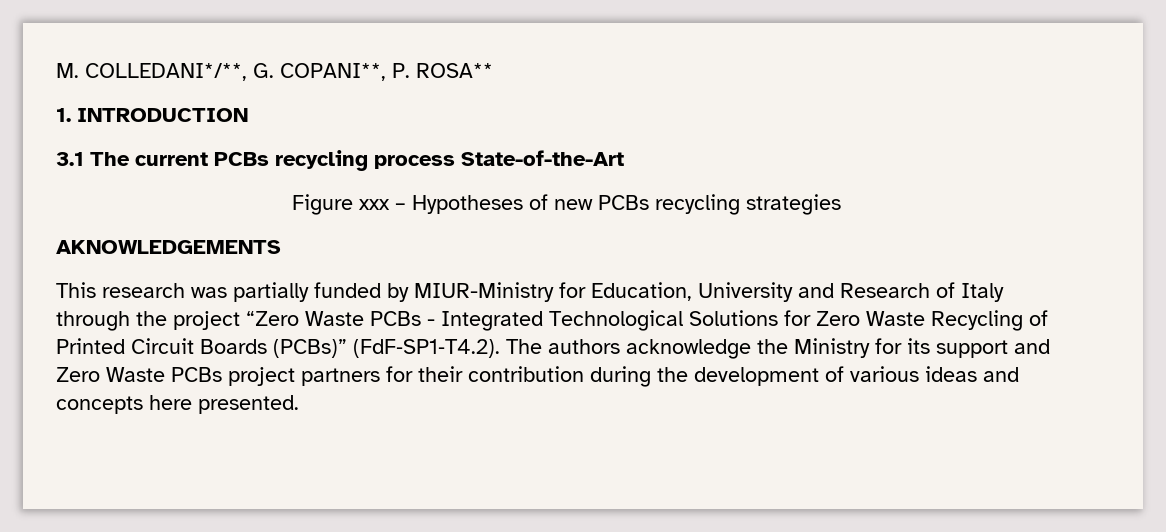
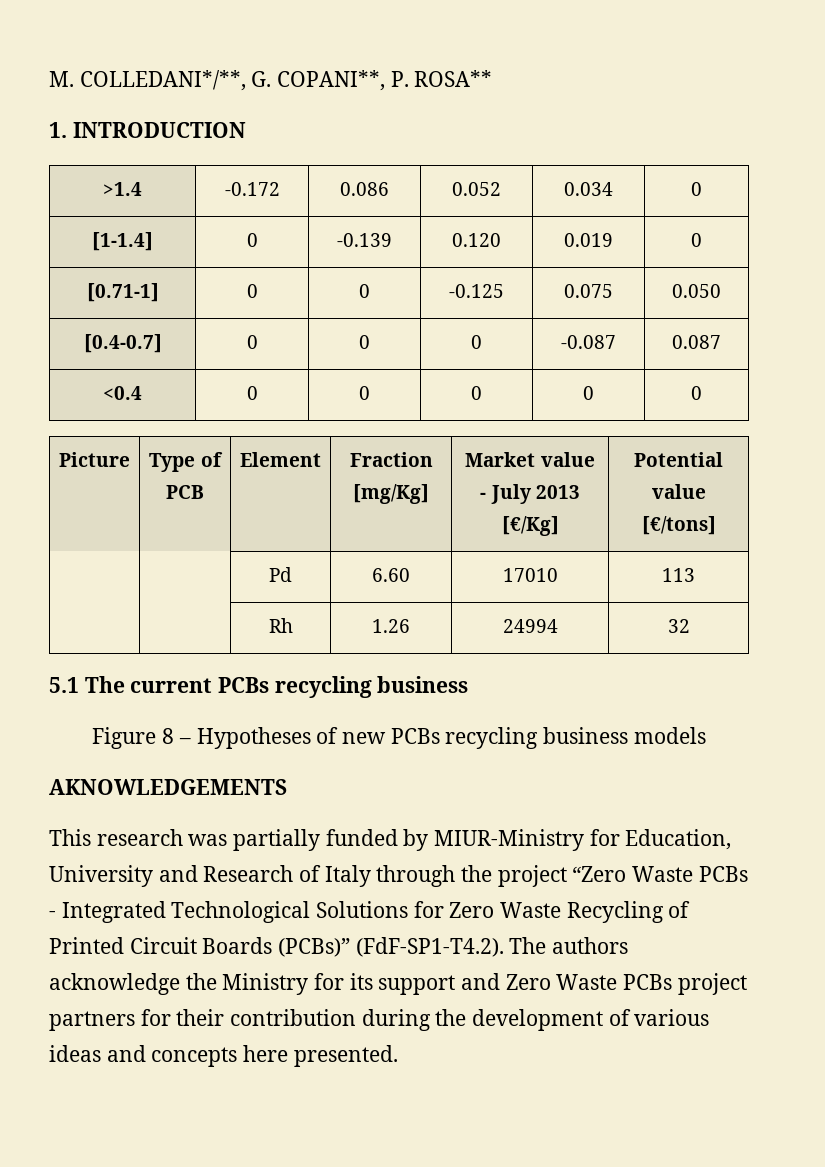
[56,152,84,166] // 3.1 -> [103,182,142,196] [224,182,280,196] [340,182,389,196] [452,182,501,196] [564,182,613,196] [691,182,702,196] [92,232,153,251] [246,233,258,247] [337,233,392,247] [452,233,501,247] [564,233,613,247] [691,233,702,247] [86,283,159,302] [246,284,258,298] [359,284,370,298] [449,284,504,298] [564,284,613,298] [672,284,721,298] [83,334,162,353] [246,335,258,349] [359,335,370,349] [471,335,482,349] [561,335,616,349] [672,335,721,349] [103,386,142,400] [246,386,258,400] [359,386,370,400] [471,386,482,400] [583,386,594,400] [691,386,702,400] [59,452,130,467] [149,452,223,472] [166,485,204,499] [240,452,321,467] [349,452,433,467] [353,484,429,504] [465,452,595,467] [480,484,580,504] [501,516,559,536] [634,452,723,467] [651,484,706,499] [641,516,716,535] [269,567,292,582] [372,568,410,582] [502,568,558,582] [662,568,695,582] [268,618,293,633] [372,619,410,633] [502,619,558,633] [667,619,690,633] [49,677,79,693] // >1.4 | -0.172 | 0.086 | 0.052 | 0.034 | 0 // [1-1.4] | 0 | -0.139 | 0.120 | 0.019 | 0 // [0.71-1] | 0 | 0 | -0.125 | 0.075 | 0.050 // [0.4-0.7] | 0 | 0 | 0 | -0.087 | 0.087 // <0.4 | 0 | 0 | 0 | 0 | 0 // Picture | Type of PCB | Element | Fraction [mg/Kg] | Market value - July 2013 [€/Kg] | Potential value [€/tons] // | | Pd | 6.60 | 17010 | 113 // | | Rh | 1.26 | 24994 | 32 // 5.1
[374,150,624,169] process State-of-the-Art -> [377,676,469,693] business
[358,199,390,210] xxx -> [162,728,175,744] 8
[745,194,841,215] strategies -> [542,727,706,744] business models

